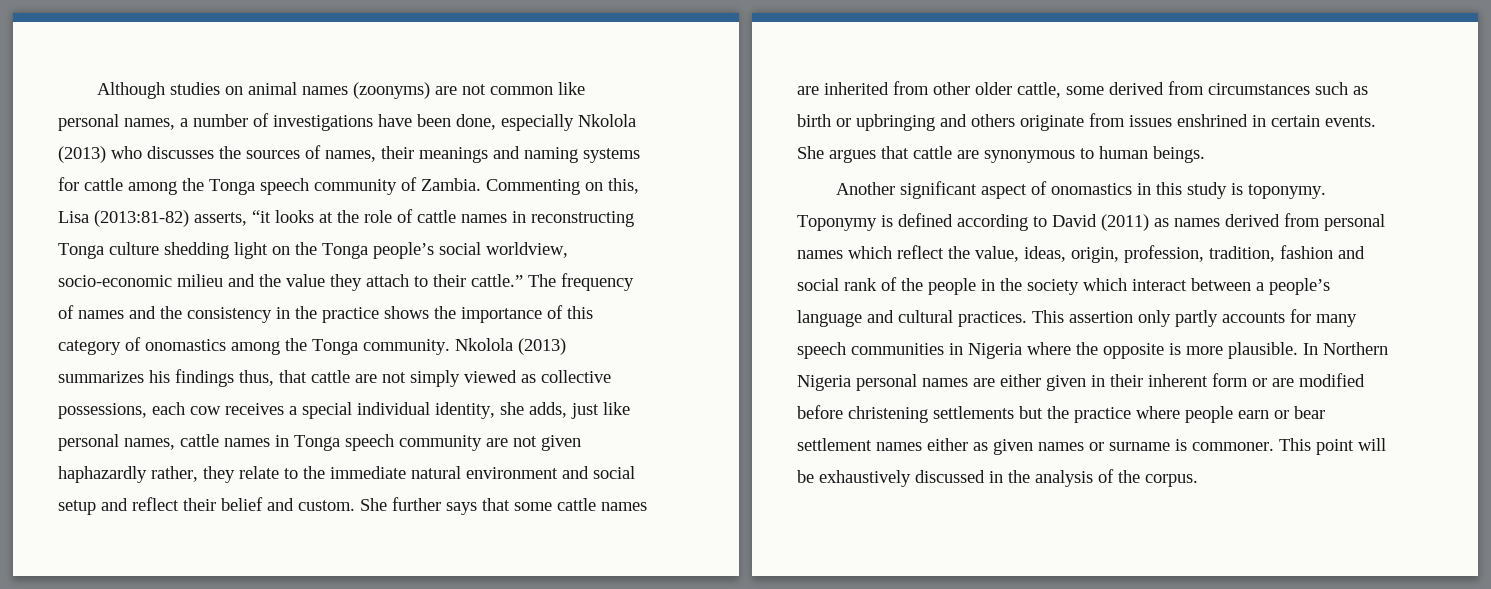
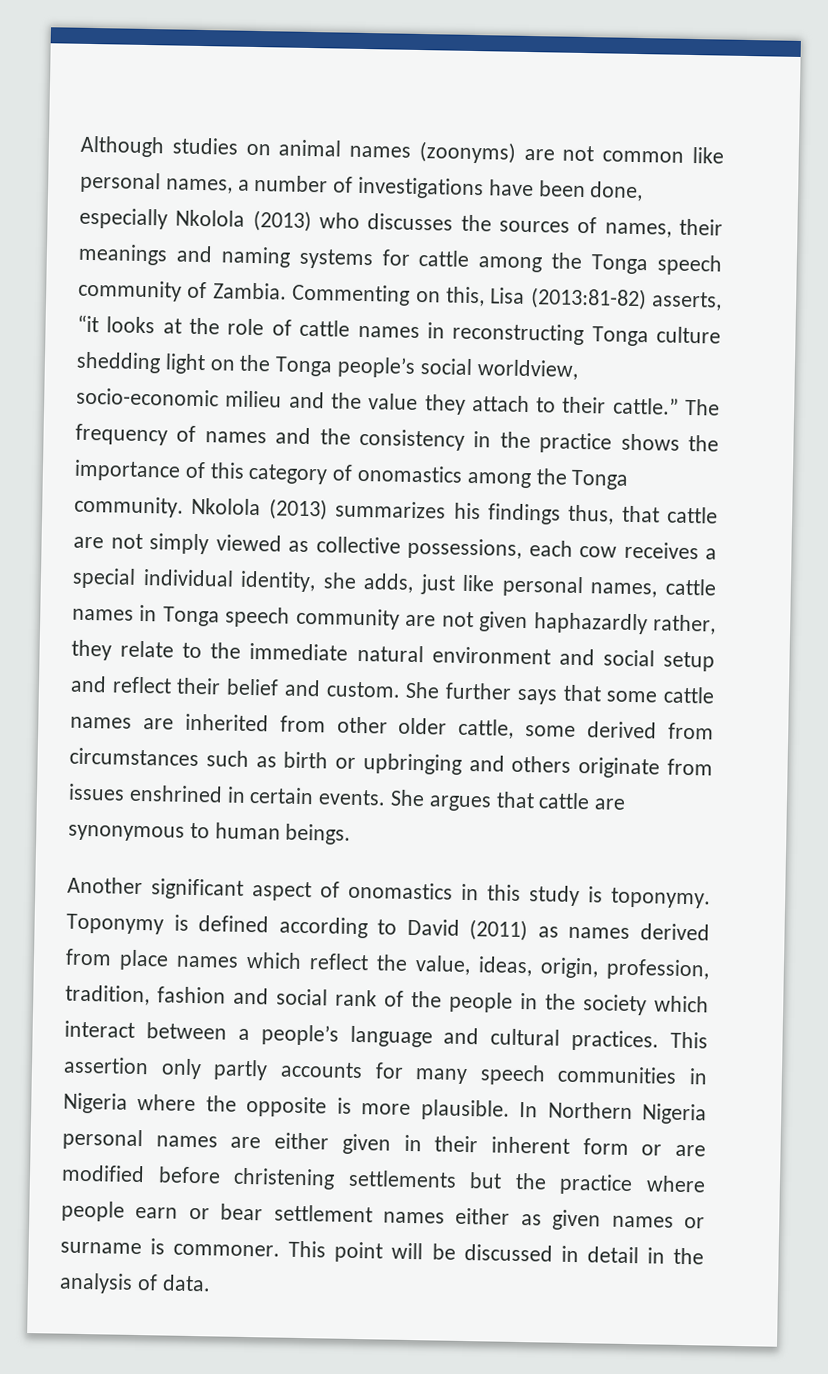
[1324,214,1385,231] personal -> [119,949,169,971] place
[819,470,911,487] exhaustively -> (456, 1251) none
(1003, 477) none -> [586,1246,665,1264] detail in
[1118,470,1198,487] the corpus. -> [161,1274,211,1292] data.

